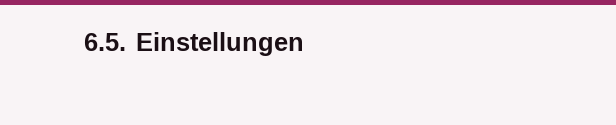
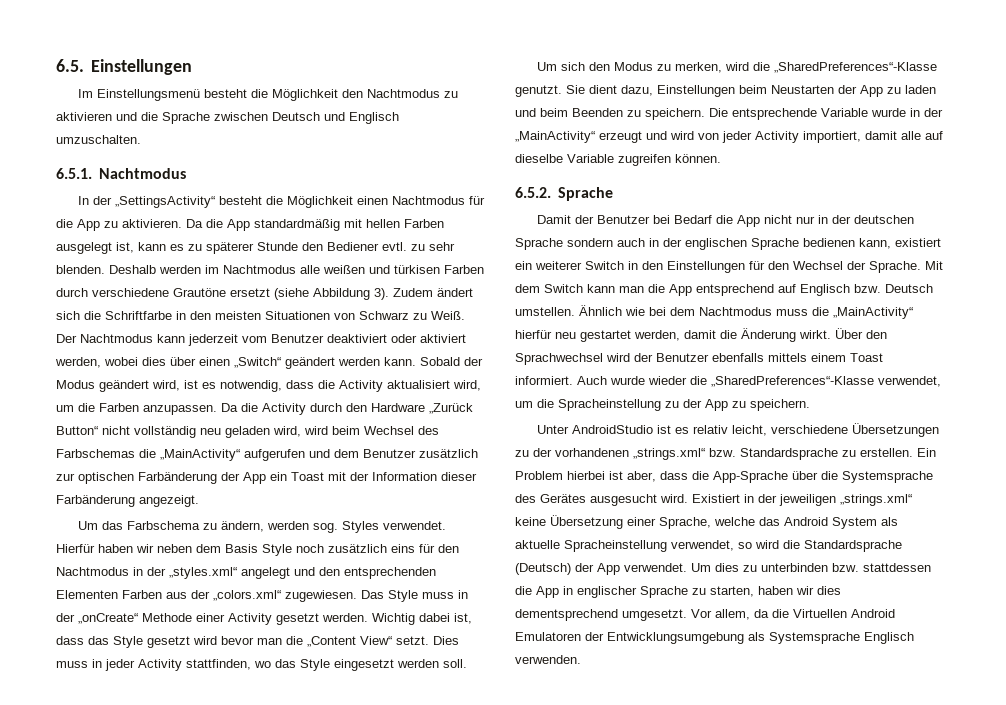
(305, 44) none -> [77,89,458,101] [56,112,399,124] [56,135,141,144] [56,168,186,179] [77,196,485,208] [56,219,444,231] [56,242,455,254] [56,265,484,274] [56,288,473,300] [56,311,465,320] [56,334,466,346] [55,357,483,369] [56,380,481,392] [56,403,473,415] [56,426,439,438] [56,449,478,461] [56,472,477,484] [56,495,199,507] [77,521,446,533] [56,544,459,556] [56,567,436,579] [56,590,468,602] [56,613,472,625] [56,636,459,648] [56,659,467,671] [536,62,937,73] [515,85,936,97] [515,108,943,120] [515,131,943,143] [515,154,721,166] [515,187,613,201] [536,215,914,227] [515,238,941,250] [515,261,943,273] [515,284,933,296] [515,305,913,319] [515,328,887,342] [515,353,883,365] [515,376,941,387] [515,399,810,411] [536,423,939,437] [515,448,936,460] [515,471,933,483] [515,494,912,506] [515,515,898,529] [515,540,902,552] [515,563,931,575] [515,586,841,598] [515,609,895,621] [515,632,914,644] [515,655,581,664] // Im Einstellungsmenü besteht die Möglichkeit den Nachtmodus zu aktivieren und die Sprache zwischen Deutsch und Englisch umzuschalten. // 6.5.1. Nachtmodus // In der „SettingsActivity“ besteht die Möglichkeit einen Nachtmodus für die App zu aktivieren. Da die App standardmäßig mit hellen Farben ausgelegt ist, kann es zu späterer Stunde den Bediener evtl. zu sehr blenden. Deshalb werden im Nachtmodus alle weißen und türkisen Farben durch verschiedene Grautöne ersetzt (siehe Abbildung 3). Zudem ändert sich die Schriftfarbe in den meisten Situationen von Schwarz zu Weiß. Der Nachtmodus kann jederzeit vom Benutzer deaktiviert oder aktiviert werden, wobei dies über einen „Switch“ geändert werden kann. Sobald der Modus geändert wird, ist es notwendig, dass die Activity aktualisiert wird, um die Farben anzupassen. Da die Activity durch den Hardware „Zurück Button“ nicht vollständig neu geladen wird, wird beim Wechsel des Farbschemas die „MainActivity“ aufgerufen und dem Benutzer zusätzlich zur optischen Farbänderung der App ein Toast mit der Information dieser Farbänderung angezeigt. // Um das Farbschema zu ändern, werden sog. Styles verwendet. Hierfür haben wir neben dem Basis Style noch zusätzlich eins für den Nachtmodus in der „styles.xml“ angelegt und den entsprechenden Elementen Farben aus der „colors.xml“ zugewiesen. Das Style muss in der „onCreate“ Methode einer Activity gesetzt werden. Wichtig dabei ist, dass das Style gesetzt wird bevor man die „Content View“ setzt. Dies muss in jeder Activity stattfinden, wo das Style eingesetzt werden soll. // Um sich den Modus zu merken, wird die „SharedPreferences“-Klasse genutzt. Sie dient dazu, Einstellungen beim Neustarten der App zu laden und beim Beenden zu speichern. Die entsprechende Variable wurde in der „MainActivity“ erzeugt und wird von jeder Activity importiert, damit alle auf dieselbe Variable zugreifen können. // 6.5.2. Sprache // Damit der Benutzer bei Bedarf die App nicht nur in der deutschen Sprache sondern auch in der englischen Sprache bedienen kann, existiert ein weiterer Switch in den Einstellungen für den Wechsel der Sprache. Mit dem Switch kann man die App entsprechend auf Englisch bzw. Deutsch umstellen. Ähnlich wie bei dem Nachtmodus muss die „MainActivity“ hierfür neu gestartet werden, damit die Änderung wirkt. Über den Sprachwechsel wird der Benutzer ebenfalls mittels einem Toast informiert. Auch wurde wieder die „SharedPreferences“-Klasse verwendet, um die Spracheinstellung zu der App zu speichern. // Unter AndroidStudio ist es relativ leicht, verschiedene Übersetzungen zu der vorhandenen „strings.xml“ bzw. Standardsprache zu erstellen. Ein Problem hierbei ist aber, dass die App-Sprache über die Systemsprache des Gerätes ausgesucht wird. Existiert in der jeweiligen „strings.xml“ keine Übersetzung einer Sprache, welche das Android System als aktuelle Spracheinstellung verwendet, so wird die Standardsprache (Deutsch) der App verwendet. Um dies zu unterbinden bzw. stattdessen die App in englischer Sprache zu starten, haben wir dies dementsprechend umgesetzt. Vor allem, da die Virtuellen Android Emulatoren der Entwicklungsumgebung als Systemsprache Englisch verwenden.

